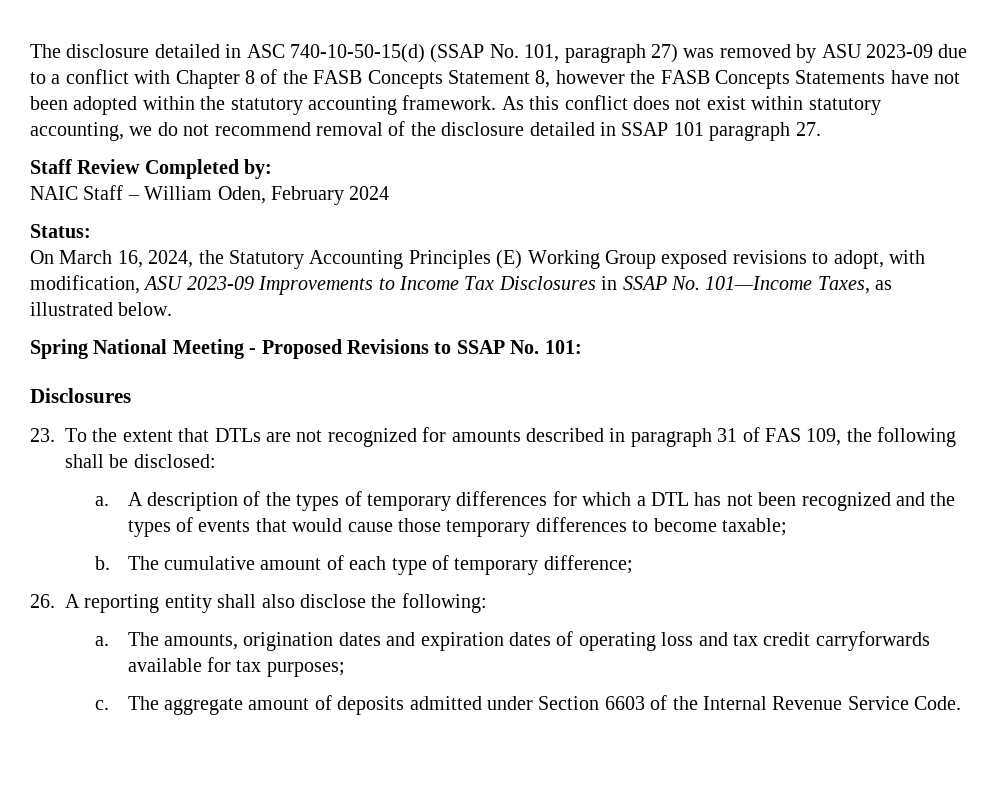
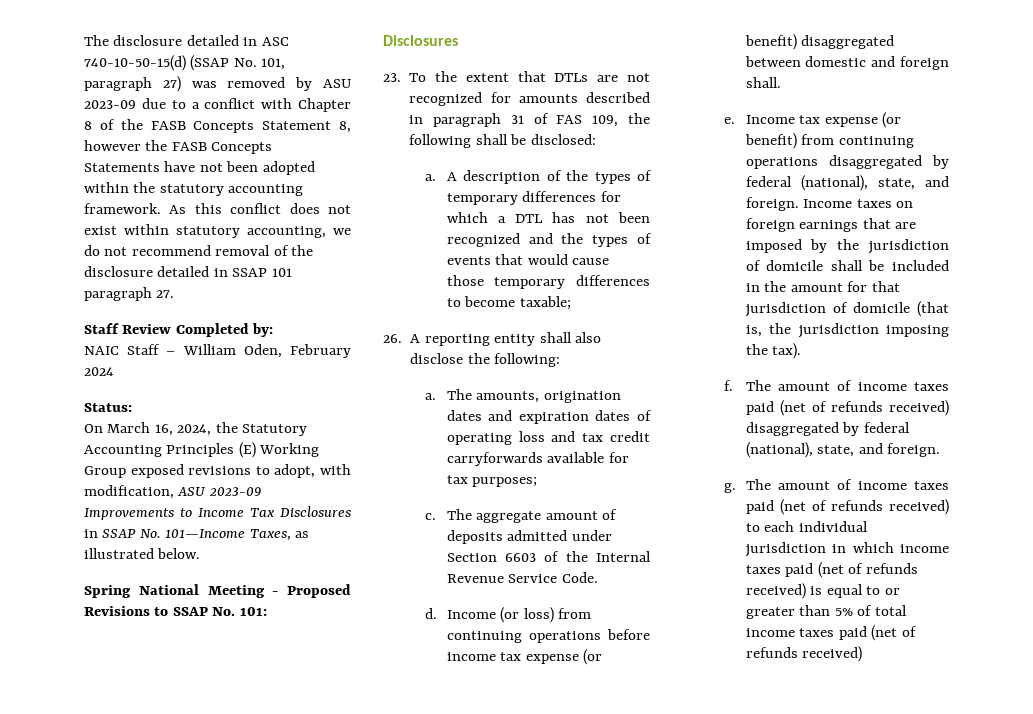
[95,555,633,575] // b. The cumulative amount of each type of temporary difference; -> (571, 303) none
(962, 703) none -> [425,607,592,623] [446,629,650,643] [446,649,603,665] [744,34,895,50] [744,56,949,70] [745,77,781,88] [724,112,902,128] [744,133,914,149] [745,155,949,169] [745,175,949,191] [745,197,914,211] [745,218,917,232] [745,239,949,254] [745,260,949,271] [745,281,900,292] [744,301,949,317] [745,323,949,338] [745,343,802,359] [724,380,949,391] [745,400,949,416] [745,422,910,436] [745,442,941,458] [724,479,949,493] [745,499,949,515] [745,521,868,532] [744,542,949,557] [745,562,918,578] [745,583,900,599] [745,605,907,619] [745,625,917,641] [745,646,863,662] // d. Income (or loss) from continuing operations before income tax expense (or benefit) disaggregated between domestic and foreign shall. // e. Income tax expense (or benefit) from continuing operations disaggregated by federal (national), state, and foreign. Income taxes on foreign earnings that are imposed by the jurisdiction of domicile shall be included in the amount for that jurisdiction of domicile (that is, the jurisdiction imposing the tax). // f. The amount of income taxes paid (net of refunds received) disaggregated by federal (national), state, and foreign. // g. The amount of income taxes paid (net of refunds received) to each individual jurisdiction in which income taxes paid (net of refunds received) is equal to or greater than 5% of total income taxes paid (net of refunds received)

